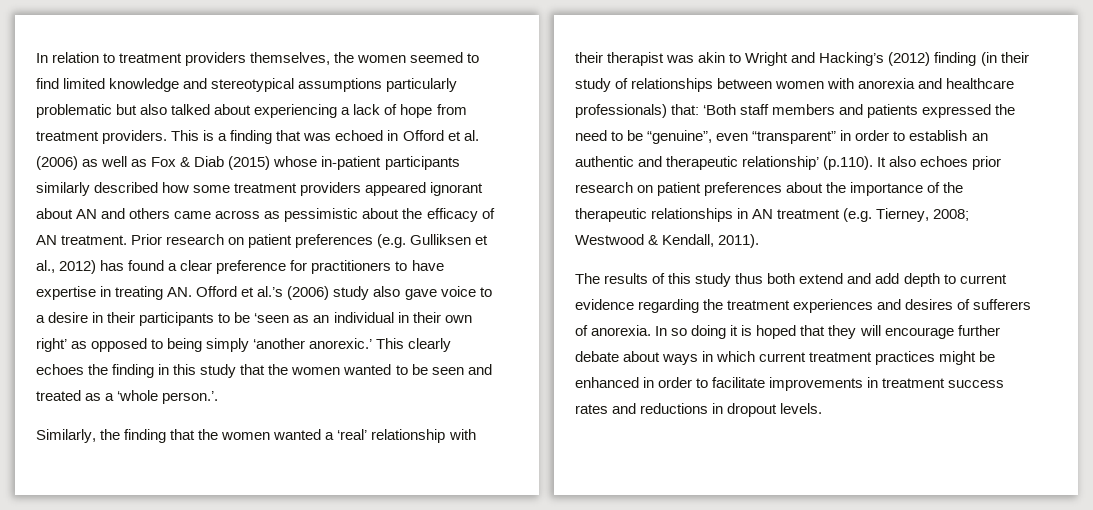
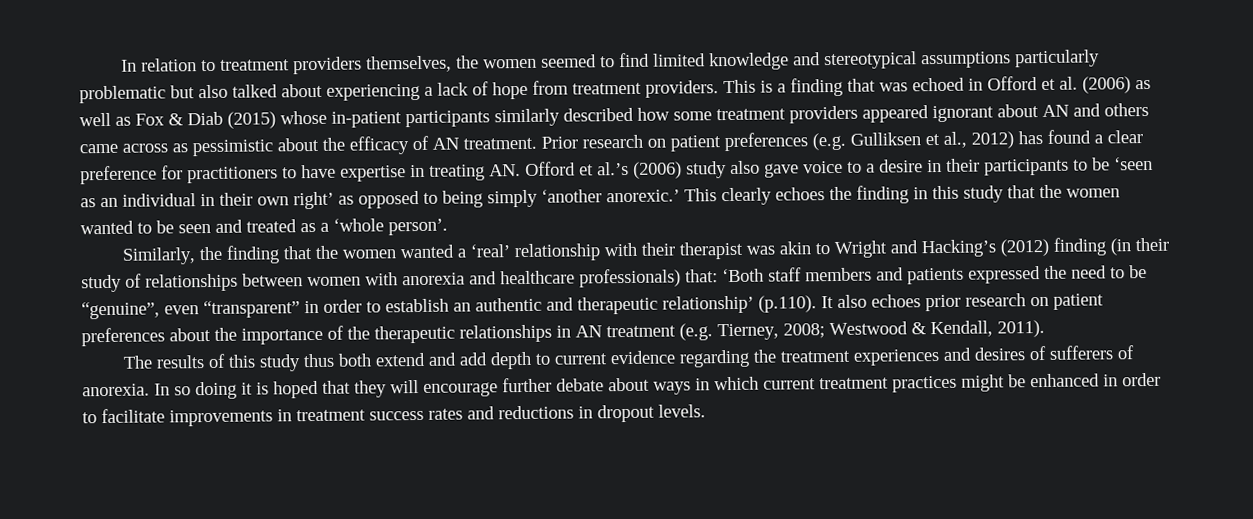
[162,391,219,404] person.’. -> [388,218,448,236] person’.

